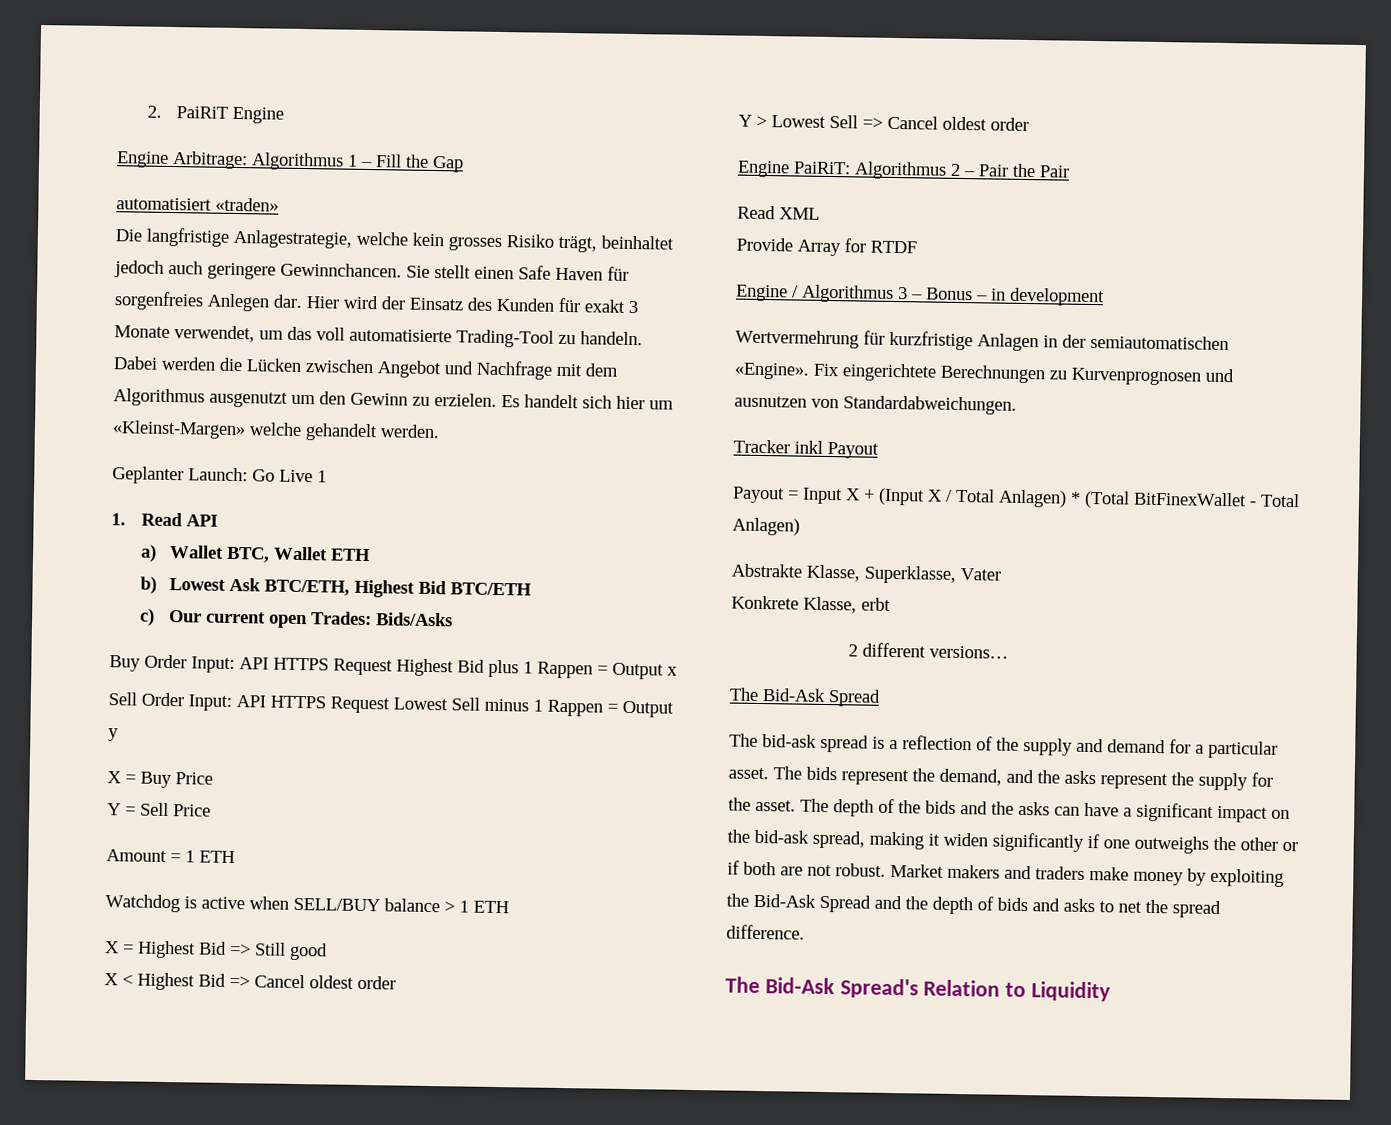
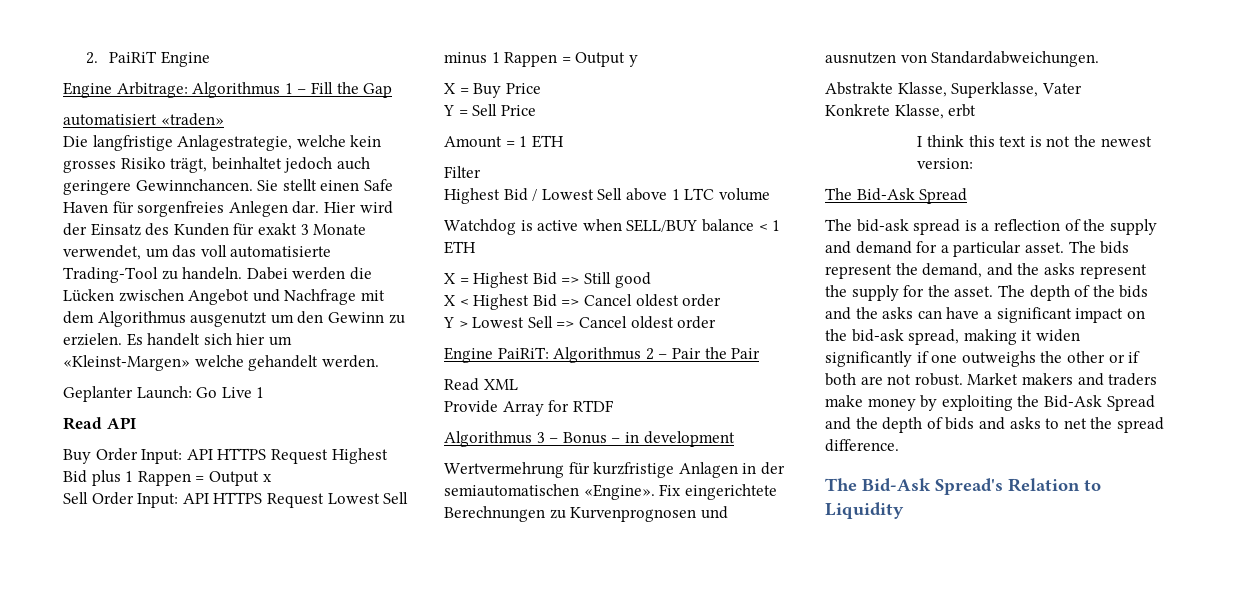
[111,513,126,526] 1. -> (265, 392) none
[139,544,372,563] [139,576,533,598] [138,608,454,629] // a) Wallet BTC, Wallet ETH // b) Lowest Ask BTC/ETH, Highest Bid BTC/ETH // c) Our current open Trades: Bids/Asks -> (136, 423) none
(235, 857) none -> [444,166,481,178] [444,188,770,204] // Filter // Highest Bid / Lowest Sell above 1 LTC volume
[444,901,455,913] > -> [758,224,768,231] <
[735,284,799,302] Engine / -> (614, 406) none
[733,439,879,459] [732,486,1300,509] [732,517,800,536] // Tracker inkl Payout // Payout = Input X + (Input X / Total Anlagen) * (Total BitFinexWallet - Total Anlagen) -> (1100, 59) none
[848,642,1010,659] 2 different versions… -> [917,135,1152,147] [917,158,974,169] I think this text is not the newest version:

